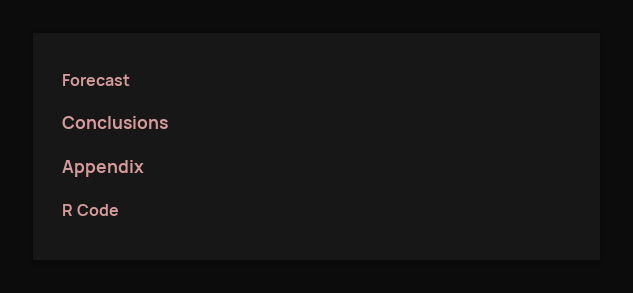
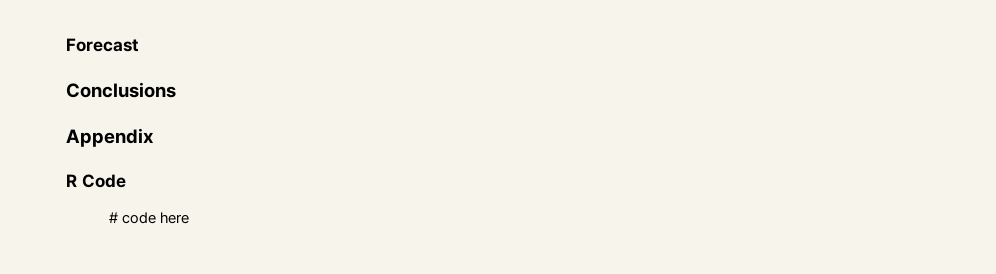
(120, 210) none -> [109,212,190,224] // # code here

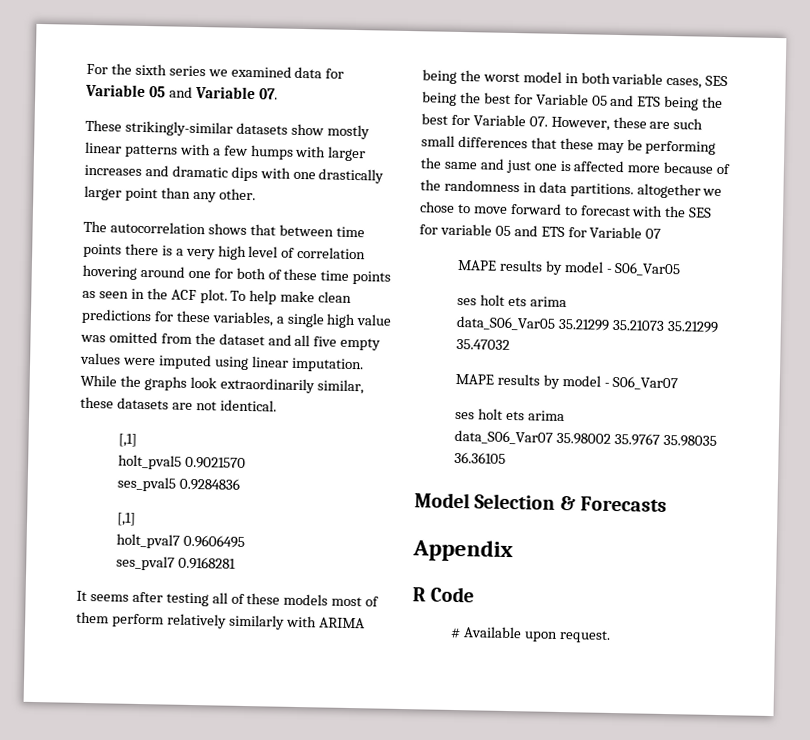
[66,38,139,52] [66,82,176,98] Forecast // Conclusions -> [86,63,345,79] [85,83,278,100] [85,119,370,140] [85,141,367,162] [84,164,385,184] [84,185,256,203] [83,220,365,238] [83,243,367,260] [82,264,392,285] [82,288,353,305] [81,308,393,329] [80,331,382,351] [80,352,364,373] [80,374,364,395] [80,396,277,412] [117,433,137,447] [117,454,246,470] [116,476,240,492] [115,512,136,526] [115,533,245,549] [115,555,236,571] [76,590,380,607] [76,611,365,630] [422,69,729,89] [422,91,724,111] [421,113,704,131] [421,135,717,155] [420,157,731,175] [420,179,723,199] [420,201,713,218] [419,223,662,239] [456,259,682,277] [456,294,567,308] [455,315,718,333] [455,338,510,350] [454,373,679,391] [454,408,565,422] [453,429,717,447] [453,451,506,464] [414,492,667,512] For the sixth series we examined data for Variable 05 and Variable 07. // These strikingly-similar datasets show mostly linear patterns with a few humps with larger increases and dramatic dips with one drastically larger point than any other. // The autocorrelation shows that between time points there is a very high level of correlation hovering around one for both of these time points as seen in the ACF plot. To help make clean predictions for these variables, a single high value was omitted from the dataset and all five empty values were imputed using linear imputation. While the graphs look extraordinarily similar, these datasets are not identical. // [,1] // holt_pval5 0.9021570 // ses_pval5 0.9284836 // [,1] // holt_pval7 0.9606495 // ses_pval7 0.9168281 // It seems after testing all of these models most of them perform relatively similarly with ARIMA being the worst model in both variable cases, SES being the best for Variable 05 and ETS being the best for Variable 07. However, these are such small differences that these may be performing the same and just one is affected more because of the randomness in data partitions. altogether we chose to move forward to forecast with the SES for variable 05 and ETS for Variable 07 // MAPE results by model - S06_Var05 // ses holt ets arima // data_S06_Var05 35.21299 35.21073 35.21299 35.47032 // MAPE results by model - S06_Var07 // ses holt ets arima // data_S06_Var07 35.98002 35.9767 35.98035 36.36105 // Model Selection & Forecasts
[122,212,190,224] code here -> [462,626,611,643] Available upon request.

